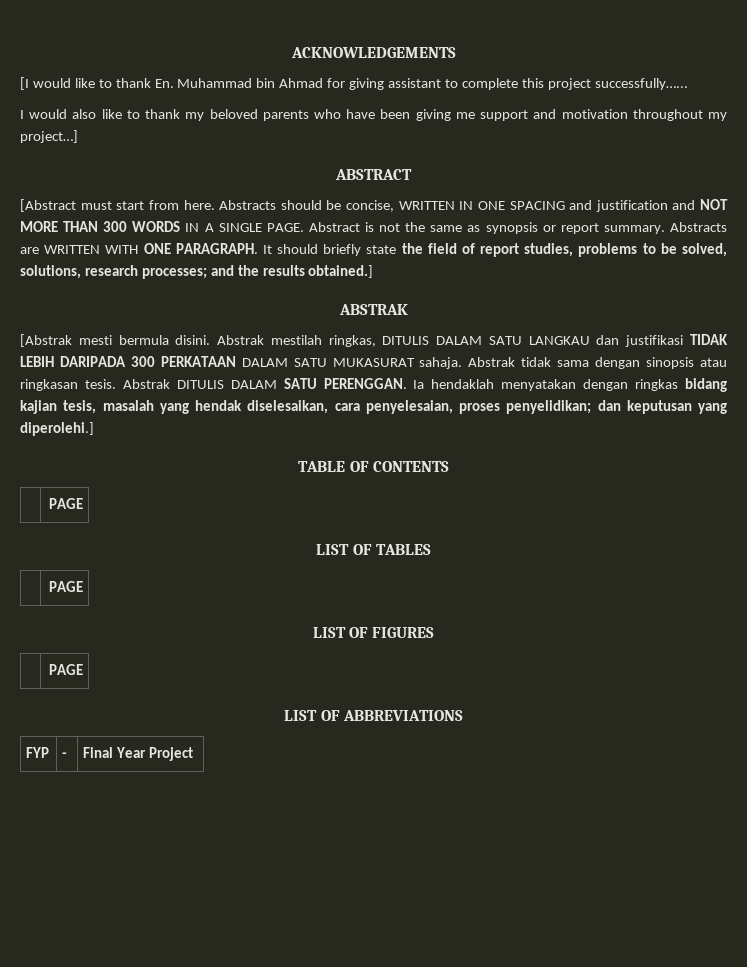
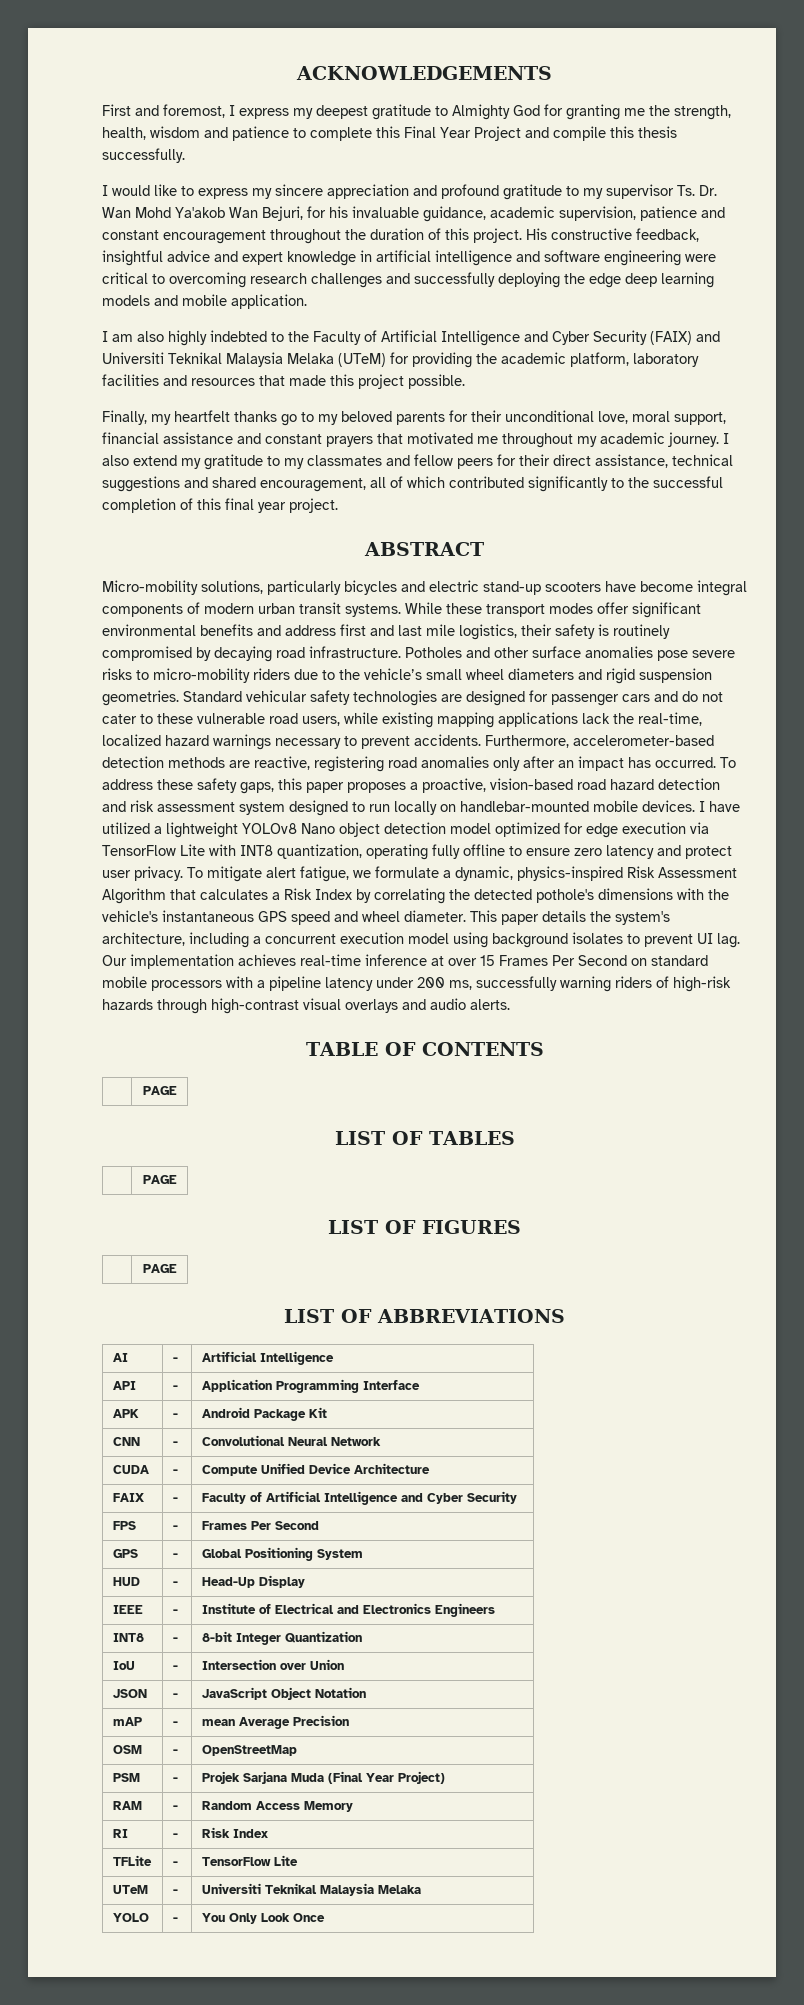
[20,77,688,90] [20,109,727,121] [20,130,78,143] [335,169,412,180] [20,199,728,212] [20,221,727,234] [20,243,727,257] [20,265,374,279] [338,304,408,315] [20,334,728,347] [20,356,727,369] [20,378,727,392] [20,400,727,414] [20,422,94,436] [I would like to thank En. Muhammad bin Ahmad for giving assistant to complete this project successfully…... // I would also like to thank my beloved parents who have been giving me support and motivation throughout my project…] // ABSTRACT // [Abstract must start from here. Abstracts should be concise, WRITTEN IN ONE SPACING and justification and NOT MORE THAN 300 WORDS IN A SINGLE PAGE. Abstract is not the same as synopsis or report summary. Abstracts are WRITTEN WITH ONE PARAGRAPH. It should briefly state the field of report studies, problems to be solved, solutions, research processes; and the results obtained.] // ABSTRAK // [Abstrak mesti bermula disini. Abstrak mestilah ringkas, DITULIS DALAM SATU LANGKAU dan justifikasi TIDAK LEBIH DARIPADA 300 PERKATAAN DALAM SATU MUKASURAT sahaja. Abstrak tidak sama dengan sinopsis atau ringkasan tesis. Abstrak DITULIS DALAM SATU PERENGGAN. Ia hendaklah menyatakan dengan ringkas bidang kajian tesis, masalah yang hendak diselesaikan, cara penyelesaian, proses penyelidikan; dan keputusan yang diperolehi.] -> [102,104,731,120] [102,126,677,141] [102,148,185,163] [102,184,717,200] [102,206,725,222] [102,228,699,244] [102,250,716,266] [102,272,714,288] [102,294,307,309] [102,330,720,346] [102,352,699,368] [102,374,465,389] [102,410,726,426] [102,432,729,448] [102,454,733,470] [102,476,723,492] [102,498,338,513] [364,542,484,556] [102,580,747,596] [102,602,701,618] [102,624,670,640] [102,646,735,662] [102,668,712,684] [102,690,723,706] [102,712,702,728] [102,734,714,750] [102,756,736,772] [102,778,720,794] [102,800,740,816] [102,822,709,838] [102,844,732,860] [102,866,737,882] [102,888,729,904] [102,910,670,925] [102,932,740,948] [102,954,708,969] [102,976,731,992] [102,998,510,1014] First and foremost, I express my deepest gratitude to Almighty God for granting me the strength, health, wisdom and patience to complete this Final Year Project and compile this thesis successfully. // I would like to express my sincere appreciation and profound gratitude to my supervisor Ts. Dr. Wan Mohd Ya'akob Wan Bejuri, for his invaluable guidance, academic supervision, patience and constant encouragement throughout the duration of this project. His constructive feedback, insightful advice and expert knowledge in artificial intelligence and software engineering were critical to overcoming research challenges and successfully deploying the edge deep learning models and mobile application. // I am also highly indebted to the Faculty of Artificial Intelligence and Cyber Security (FAIX) and Universiti Teknikal Malaysia Melaka (UTeM) for providing the academic platform, laboratory facilities and resources that made this project possible. // Finally, my heartfelt thanks go to my beloved parents for their unconditional love, moral support, financial assistance and constant prayers that motivated me throughout my academic journey. I also extend my gratitude to my classmates and fellow peers for their direct assistance, technical suggestions and shared encouragement, all of which contributed significantly to the successful completion of this final year project. // ABSTRACT // Micro-mobility solutions, particularly bicycles and electric stand-up scooters have become integral components of modern urban transit systems. While these transport modes offer significant environmental benefits and address first and last mile logistics, their safety is routinely compromised by decaying road infrastructure. Potholes and other surface anomalies pose severe risks to micro-mobility riders due to the vehicle’s small wheel diameters and rigid suspension geometries. Standard vehicular safety technologies are designed for passenger cars and do not cater to these vulnerable road users, while existing mapping applications lack the real-time, localized hazard warnings necessary to prevent accidents. Furthermore, accelerometer-based detection methods are reactive, registering road anomalies only after an impact has occurred. To address these safety gaps, this paper proposes a proactive, vision-based road hazard detection and risk assessment system designed to run locally on handlebar-mounted mobile devices. I have utilized a lightweight YOLOv8 Nano object detection model optimized for edge execution via TensorFlow Lite with INT8 quantization, operating fully offline to ensure zero latency and protect user privacy. To mitigate alert fatigue, we formulate a dynamic, physics-inspired Risk Assessment Algorithm that calculates a Risk Index by correlating the detected pothole's dimensions with the vehicle's instantaneous GPS speed and wheel diameter. This paper details the system's architecture, including a concurrent execution model using background isolates to prevent UI lag. Our implementation achieves real-time inference at over 15 Frames Per Second on standard mobile processors with a pipeline latency under 200 ms, successfully warning riders of high-risk hazards through high-contrast visual overlays and audio alerts.
[26,747,50,758] [62,752,68,758] [83,747,194,761] FYP | - | Final Year Project -> [112,1353,128,1362] [172,1357,178,1362] [201,1351,334,1365] [112,1381,136,1390] [172,1385,178,1390] [201,1379,420,1393] [112,1409,139,1418] [172,1413,178,1418] [201,1407,327,1421] [112,1437,140,1446] [172,1441,178,1446] [201,1435,381,1446] [112,1465,149,1474] [172,1469,178,1474] [201,1463,430,1476] [112,1493,144,1502] [172,1497,178,1502] [201,1491,517,1505] [112,1521,136,1530] [172,1525,178,1530] [201,1521,319,1530] [112,1549,138,1558] [172,1553,178,1558] [201,1547,363,1561] [112,1577,140,1586] [172,1581,178,1586] [201,1575,305,1588] [112,1605,143,1614] [172,1609,178,1614] [201,1603,495,1617] [112,1633,144,1642] [172,1637,178,1642] [201,1631,362,1645] [112,1661,135,1670] [172,1665,178,1670] [201,1659,344,1670] [112,1689,147,1698] [172,1693,178,1698] [201,1687,366,1700] [112,1717,142,1726] [172,1721,178,1726] [201,1715,349,1729] [112,1745,142,1754] [172,1749,178,1754] [201,1745,297,1756] [112,1773,140,1782] [172,1777,178,1782] [201,1771,445,1784] [112,1801,142,1810] [172,1805,178,1810] [201,1801,353,1812] [112,1829,128,1838] [172,1833,178,1838] [201,1827,268,1838] [112,1855,152,1866] [172,1861,178,1866] [201,1855,298,1866] [112,1885,148,1894] [172,1889,178,1894] [201,1883,421,1896] [112,1913,149,1922] [172,1917,178,1922] [201,1913,325,1924] AI | - | Artificial Intelligence // API | - | Application Programming Interface // APK | - | Android Package Kit // CNN | - | Convolutional Neural Network // CUDA | - | Compute Unified Device Architecture // FAIX | - | Faculty of Artificial Intelligence and Cyber Security // FPS | - | Frames Per Second // GPS | - | Global Positioning System // HUD | - | Head-Up Display // IEEE | - | Institute of Electrical and Electronics Engineers // INT8 | - | 8-bit Integer Quantization // IoU | - | Intersection over Union // JSON | - | JavaScript Object Notation // mAP | - | mean Average Precision // OSM | - | OpenStreetMap // PSM | - | Projek Sarjana Muda (Final Year Project) // RAM | - | Random Access Memory // RI | - | Risk Index // TFLite | - | TensorFlow Lite // UTeM | - | Universiti Teknikal Malaysia Melaka // YOLO | - | You Only Look Once

